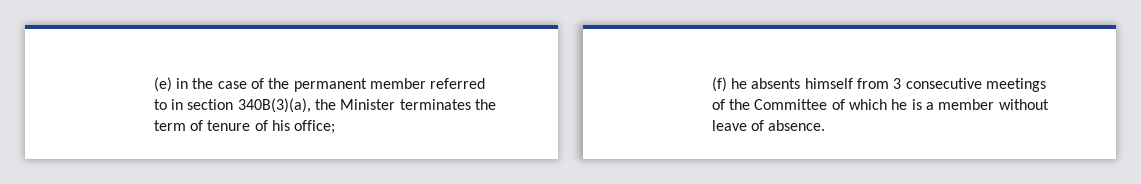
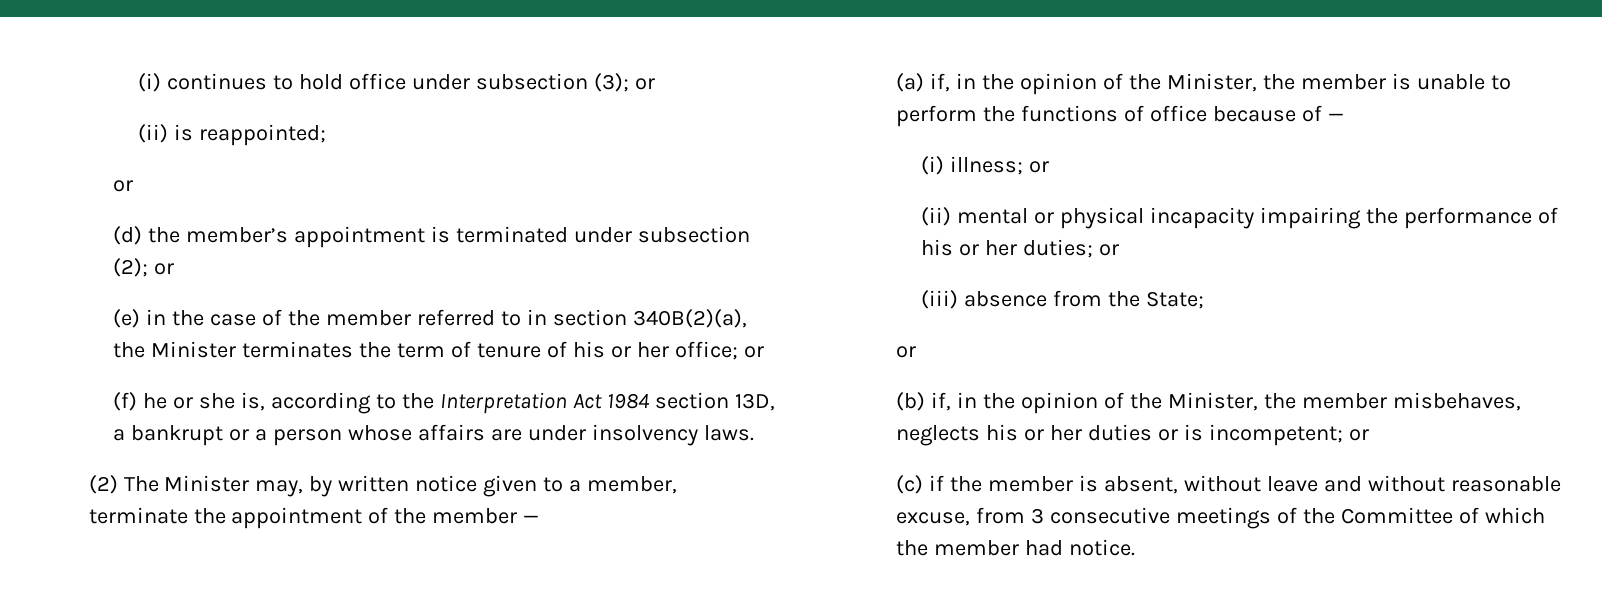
(153, 84) none -> [138,73,655,92] [138,124,326,146] [113,180,134,192] [113,226,750,248] [113,258,175,277] (i) continues to hold office under subsection (3); or // (ii) is reappointed; // or // (d) the member’s appointment is terminated under subsection (2); or //
[293,78,367,92] permanent -> (321, 318) none
[237,98,311,113] 340B(3)(a), -> [632,309,747,328] 340B(2)(a),
(291, 125) none -> [610,342,669,358] or her
(336, 127) none -> [743,346,764,358] or
[751,78,853,89] absents himself -> [173,392,775,414] [113,424,754,446] [88,475,677,497] [88,507,540,529] [896,73,1511,95] [896,105,1344,127] [921,156,1049,175] [921,207,1558,229] [921,239,1119,258] [921,290,1204,309] [896,346,917,358] [896,392,1521,414] [896,424,1369,446] [896,475,1561,494] [896,512,971,526] or she is, according to the Interpretation Act 1984 section 13D, a bankrupt or a person whose affairs are under insolvency laws. // (2) The Minister may, by written notice given to a member, terminate the appointment of the member — // (a) if, in the opinion of the Minister, the member is unable to perform the functions of office because of — // (i) illness; or // (ii) mental or physical incapacity impairing the performance of his or her duties; or // (iii) absence from the State; // or // (b) if, in the opinion of the Minister, the member misbehaves, neglects his or her duties or is incompetent; or // (c) if the member is absent, without leave and without reasonable excuse,
[891,99,1049,110] [711,120,826,131] he is a member without leave of absence. -> [896,539,1136,556] the member had notice.

